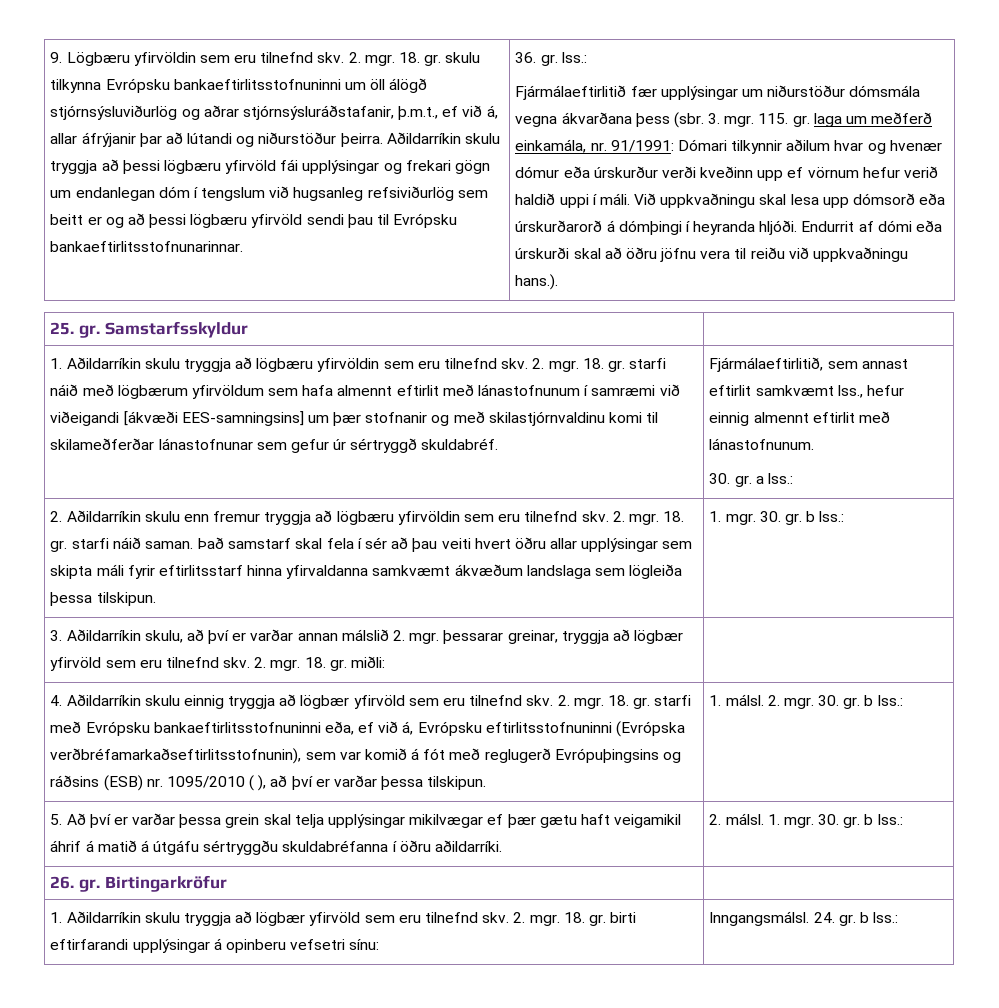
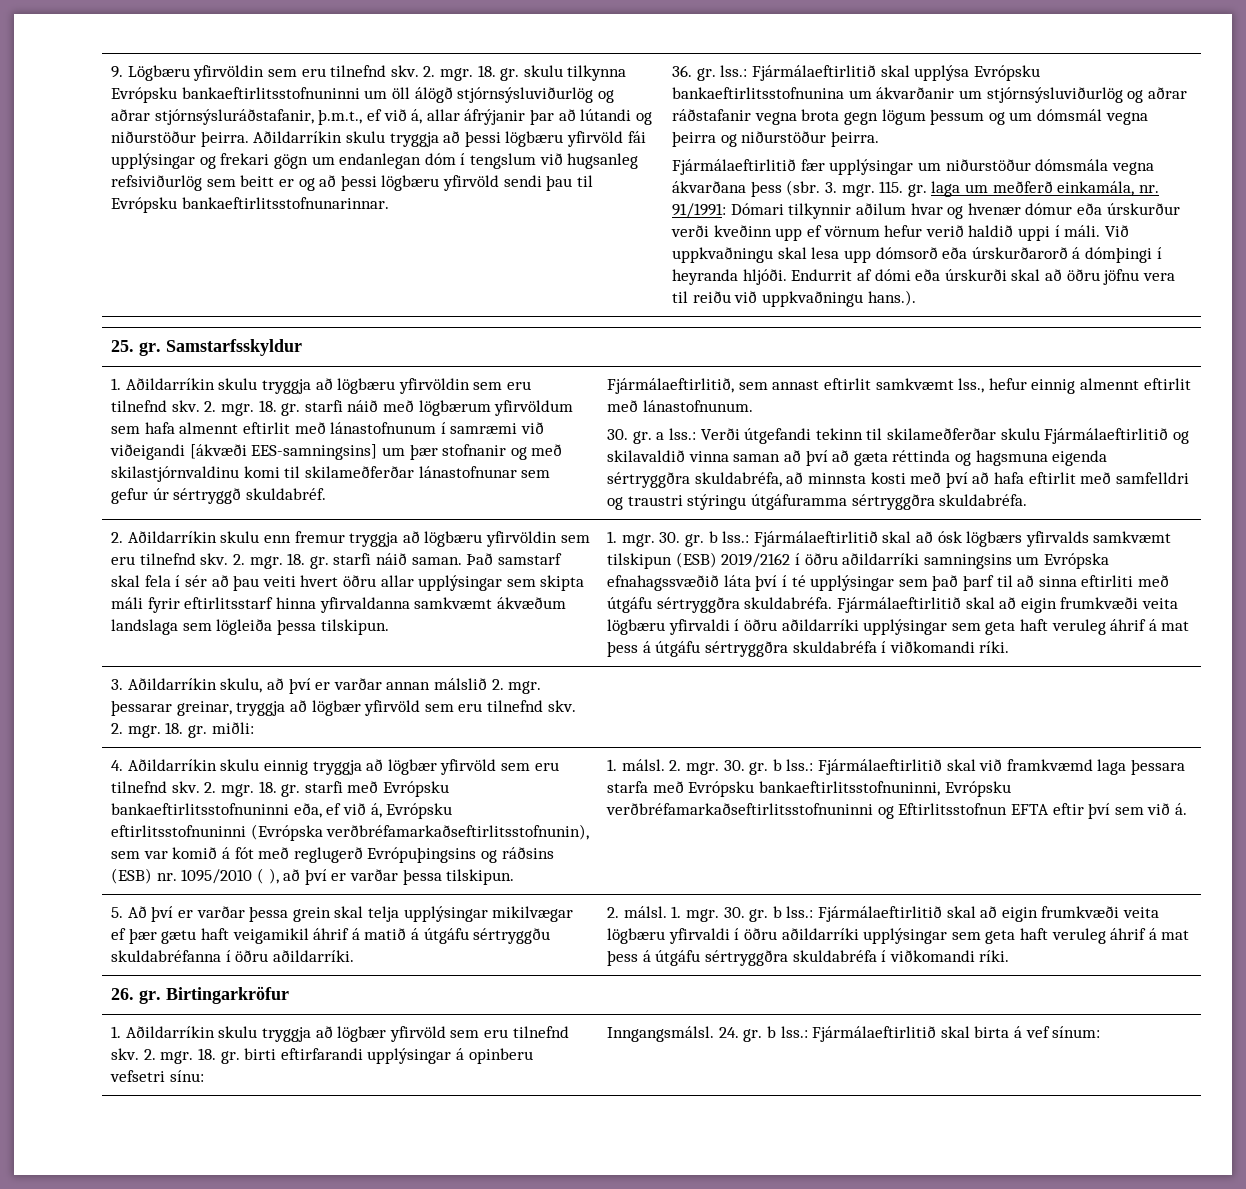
(587, 57) none -> [752,65,1040,81] [672,87,1187,103] [672,109,1148,125] [672,131,880,147] Fjármálaeftirlitið skal upplýsa Evrópsku bankaeftirlitsstofnunina um ákvarðanir um stjórnsýsluviðurlög og aðrar ráðstafanir vegna brota gegn lögum þessum og um dómsmál vegna þeirra og niðurstöður þeirra.
(793, 478) none -> [700,428,1189,444] [607,450,1108,466] [607,472,1189,488] [607,494,1028,510] Verði útgefandi tekinn til skilameðferðar skulu Fjármálaeftirlitið og skilavaldið vinna saman að því að gæta réttinda og hagsmuna eigenda sértryggðra skuldabréfa, að minnsta kosti með því að hafa eftirlit með samfelldri og traustri stýringu útgáfuramma sértryggðra skuldabréfa.
(845, 516) none -> [753,531,1172,547] [607,552,1109,569] [607,575,1169,591] [607,597,1178,613] [607,619,1190,635] [607,641,1010,657] Fjármálaeftirlitið skal að ósk lögbærs yfirvalds samkvæmt tilskipun (ESB) 2019/2162 í öðru aðildarríki samningsins um Evrópska efnahagssvæðið láta því í té upplýsingar sem það þarf til að sinna eftirliti með útgáfu sértryggðra skuldabréfa. Fjármálaeftirlitið skal að eigin frumkvæði veita lögbæru yfirvaldi í öðru aðildarríki upplýsingar sem geta haft veruleg áhrif á mat þess á útgáfu sértryggðra skuldabréfa í viðkomandi ríki.
(903, 700) none -> [817,759,1185,775] [607,781,1011,797] [606,803,1187,819] Fjármálaeftirlitið skal við framkvæmd laga þessara starfa með Evrópsku bankaeftirlitsstofnuninni, Evrópsku verðbréfamarkaðseftirlitsstofnuninni og Eftirlitsstofnun EFTA eftir því sem við á.
(903, 819) none -> [817,906,1159,922] [607,928,1190,944] [607,950,1010,966] Fjármálaeftirlitið skal að eigin frumkvæði veita lögbæru yfirvaldi í öðru aðildarríki upplýsingar sem geta haft veruleg áhrif á mat þess á útgáfu sértryggðra skuldabréfa í viðkomandi ríki.
(899, 917) none -> [812,1026,1101,1042] Fjármálaeftirlitið skal birta á vef sínum:

